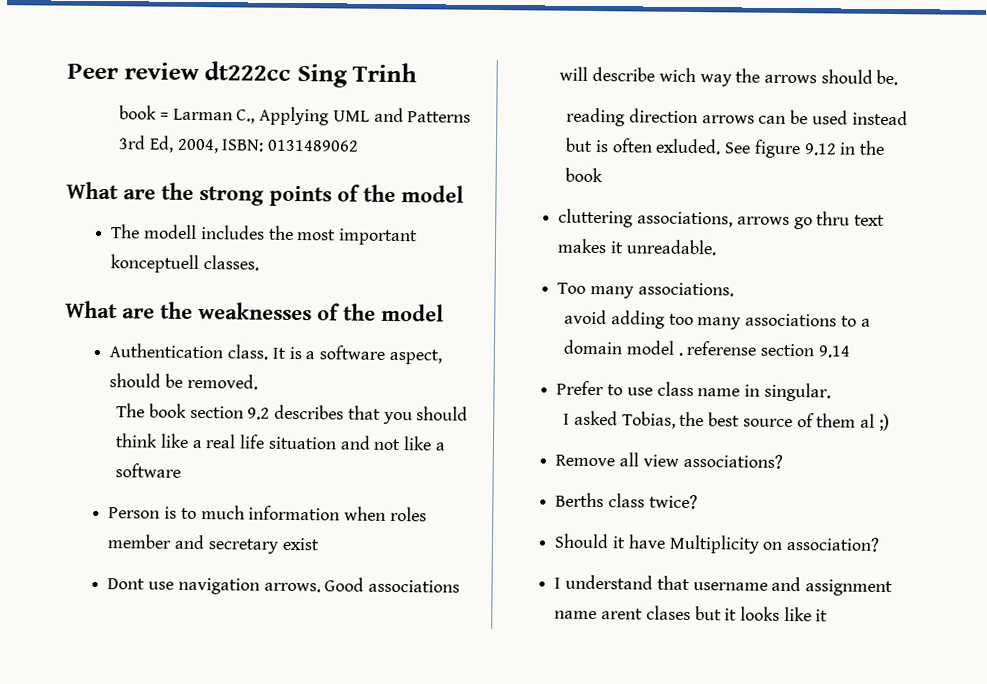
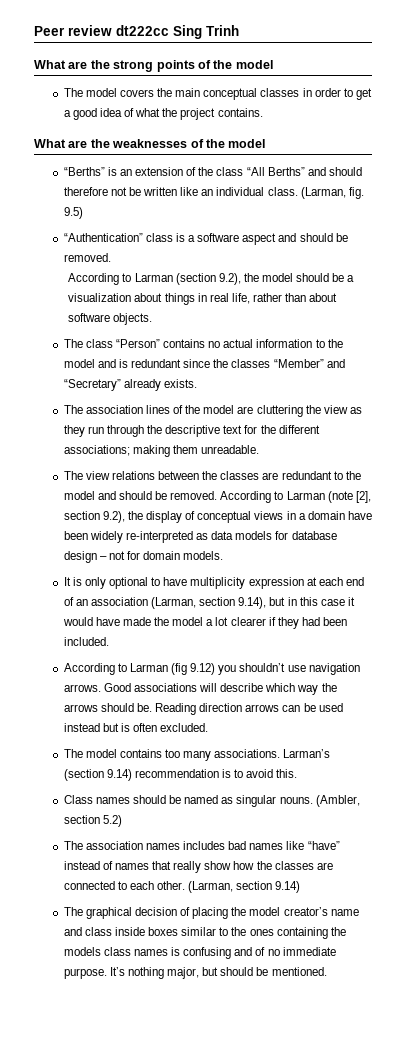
[119,105,472,126] [118,135,360,154] // book = Larman C., Applying UML and Patterns 3rd Ed, 2004, ISBN: 0131489062 -> (239, 30) none
[144,224,418,246] [110,254,260,274] modell includes the most important konceptuell classes. -> [85,88,372,100] [63,108,263,120] model covers the main conceptual classes in order to get a good idea of what the project contains.
[109,343,286,360] Authentication class. It -> [63,167,362,176] [63,187,364,199] [63,207,83,219] [63,233,173,242] “Berths” is an extension of the class “All Berths” and should therefore not be written like an individual class. (Larman, fig. 9.5) // “Authentication” class
[388,348,442,365] aspect, -> [242,233,297,245] aspect and
[116,403,469,425] [115,433,445,451] [115,463,182,478] [108,505,427,522] [107,534,320,554] [107,578,146,590] The book section 9.2 describes that you should think like a real life situation and not like a software // Person is to much information when roles member and secretary exist // Dont -> [68,273,355,285] [68,293,338,305] [68,313,153,325] [63,339,343,348] [63,359,345,368] [63,379,198,391] [63,405,362,417] [63,425,320,437] [63,445,260,457] [63,471,361,480] [63,491,371,503] [63,511,372,523] [63,531,337,543] [63,551,224,563] [63,577,364,589] [63,597,355,609] [62,617,347,629] [63,637,109,646] [63,663,286,675] According to Larman (section 9.2), the model should be a visualization about things in real life, rather than about software objects. // The class “Person” contains no actual information to the model and is redundant since the classes “Member” and “Secretary” already exists. // The association lines of the model are cluttering the view as they run through the descriptive text for the different associations; making them unreadable. // The view relations between the classes are redundant to the model and should be removed. According to Larman (note [2], section 9.2), the display of conceptual views in a domain have been widely re-interpreted as data models for database design – not for domain models. // It is only optional to have multiplicity expression at each end of an association (Larman, section 9.14), but in this case it would have made the model a lot clearer if they had been included. // According to Larman (fig 9.12) you shouldn’t
[658,67,696,83] wich -> [265,683,296,692] which
[566,107,626,127] // reading -> [155,703,197,715] Reading
[655,138,885,159] [565,167,604,183] [558,208,885,230] [557,238,717,256] [557,282,734,299] [564,309,871,330] [563,339,850,358] [556,380,831,402] [563,410,890,432] [555,452,783,469] [555,492,698,510] [554,533,880,554] [554,574,893,597] [554,605,829,622] exluded. See figure 9.12 in the book // cluttering associations, arrows go thru text makes it unreadable. // Too many associations. // avoid adding too many associations to a domain model . referense section 9.14 // Prefer to use class name in singular. // I asked Tobias, the best source of them al ;) // Remove all view associations? // Berths class twice? // Should it have Multiplicity on association? // I understand that username and assignment name arent clases but it looks like it -> [160,723,209,732] [63,749,331,761] [63,769,298,781] [63,795,360,807] [63,815,122,827] [63,841,340,850] [63,861,333,873] [63,881,301,893] [63,907,359,919] [63,927,346,939] [63,947,336,959] [63,967,327,979] excluded. // The model contains too many associations. Larman’s (section 9.14) recommendation is to avoid this. // Class names should be named as singular nouns. (Ambler, section 5.2) // The association names includes bad names like “have” instead of names that really show how the classes are connected to each other. (Larman, section 9.14) // The graphical decision of placing the model creator’s name and class inside boxes similar to the ones containing the models class names is confusing and of no immediate purpose. It’s nothing major, but should be mentioned.

